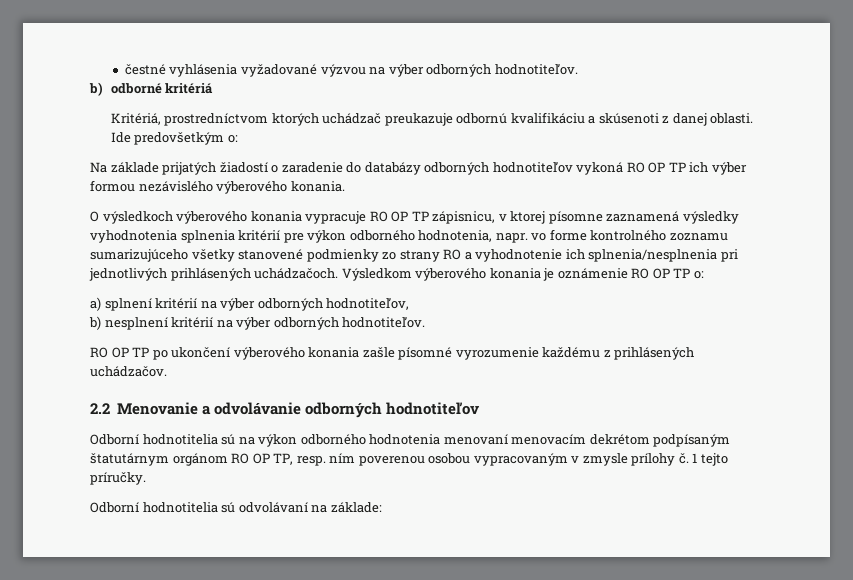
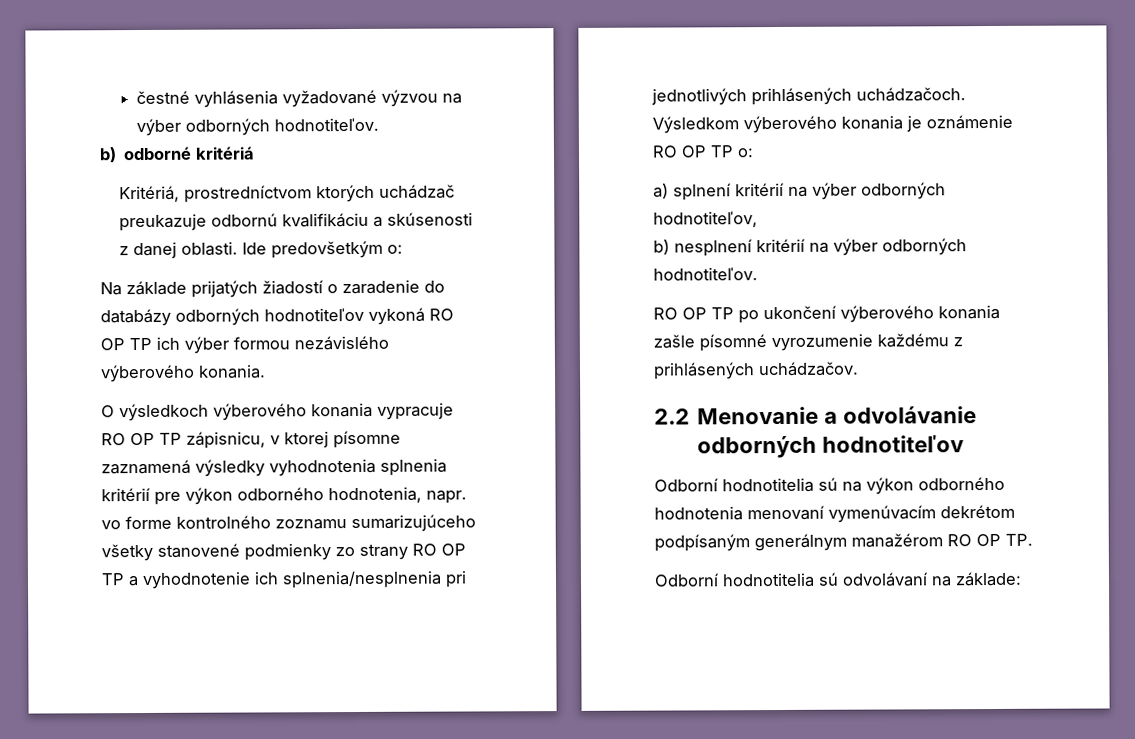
[598,113,659,124] skúsenoti -> [386,212,473,226] skúsenosti
(462, 254) none -> [441,543,466,556] [101,573,125,586] OP TP
[511,434,587,445] menovacím -> [828,505,936,523] vymenúvacím
[90,453,728,466] [90,472,146,485] štatutárnym orgánom RO OP TP, resp. ním poverenou osobou vypracovaným v zmysle prílohy č. 1 tejto príručky. -> [754,533,1033,552] generálnym manažérom RO OP TP.

